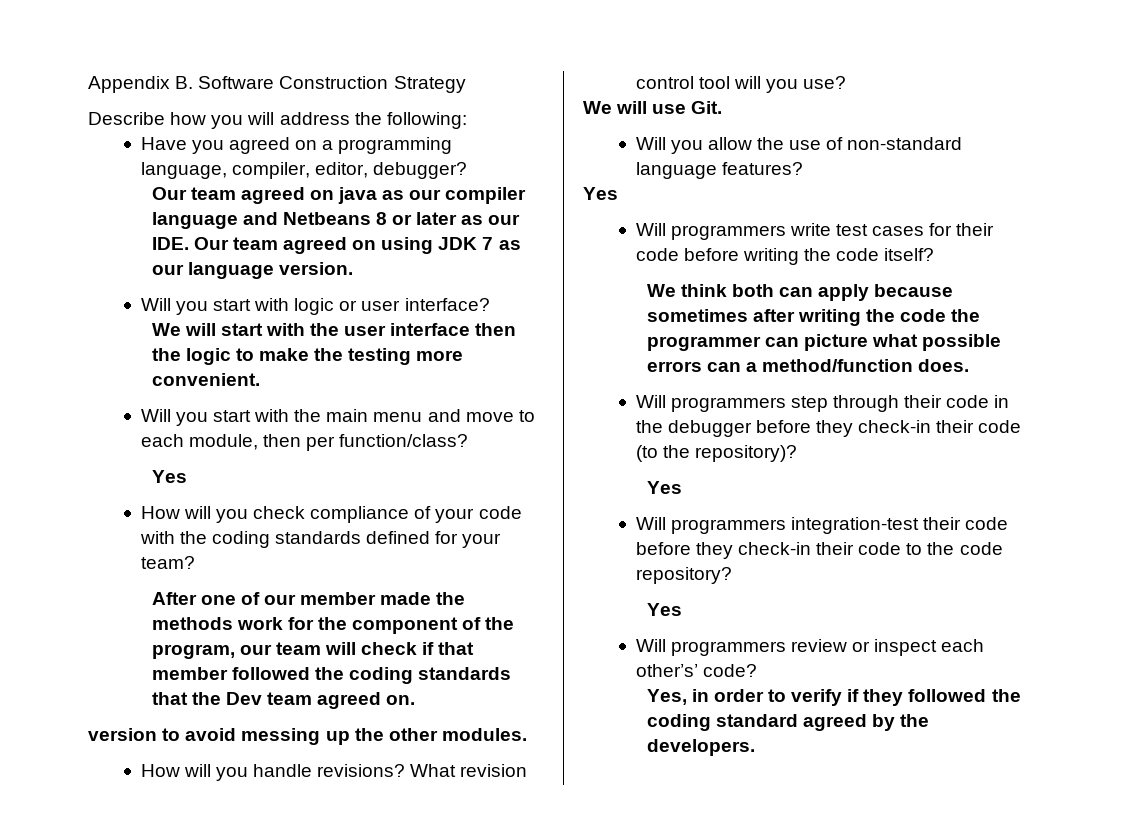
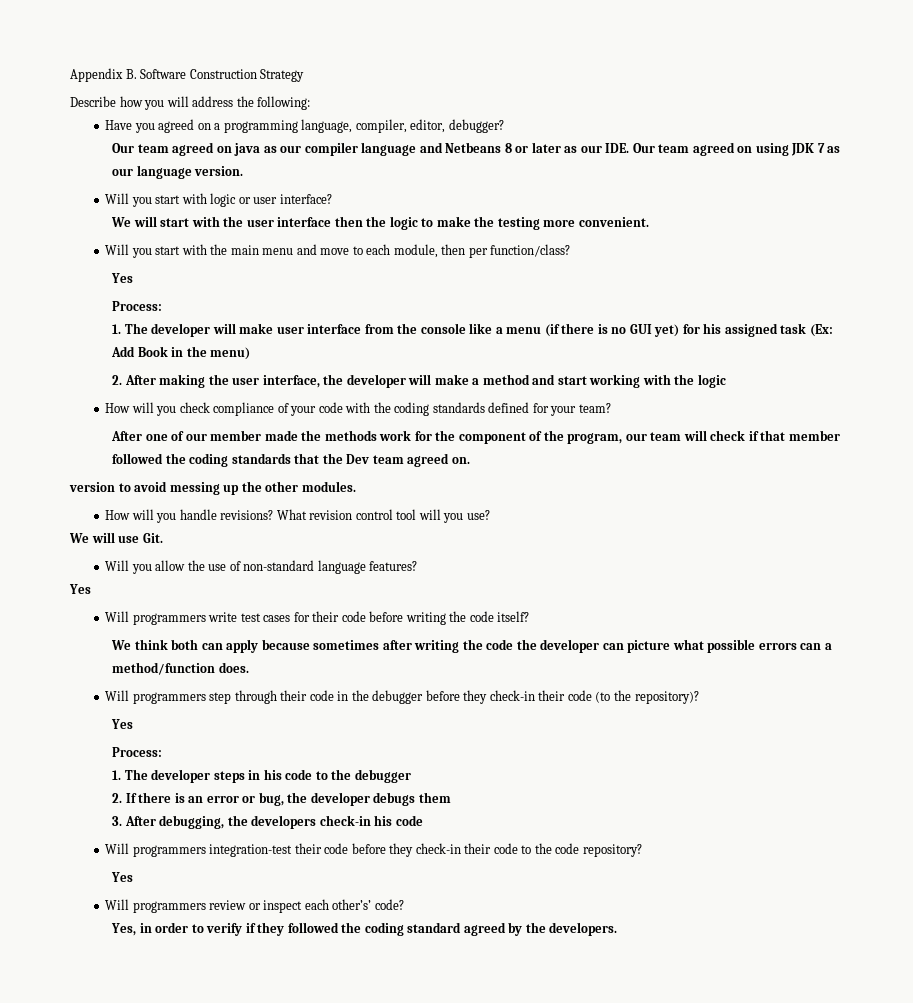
(187, 476) none -> [112,301,163,311] [112,323,833,337] [111,346,251,360] [112,374,726,388] // Process: // 1. The developer will make user interface from the console like a menu (if there is no GUI yet) for his assigned task (Ex: Add Book in the menu) // 2. After making the user interface, the developer will make a method and start working with the logic
[646,336,761,351] programmer -> [540,639,600,653] developer
(682, 487) none -> [112,747,163,757] [112,769,411,783] [112,792,451,806] [112,815,423,829] // Process: // 1. The developer steps in his code to the debugger // 2. If there is an error or bug, the developer debugs them // 3. After debugging, the developers check-in his code

